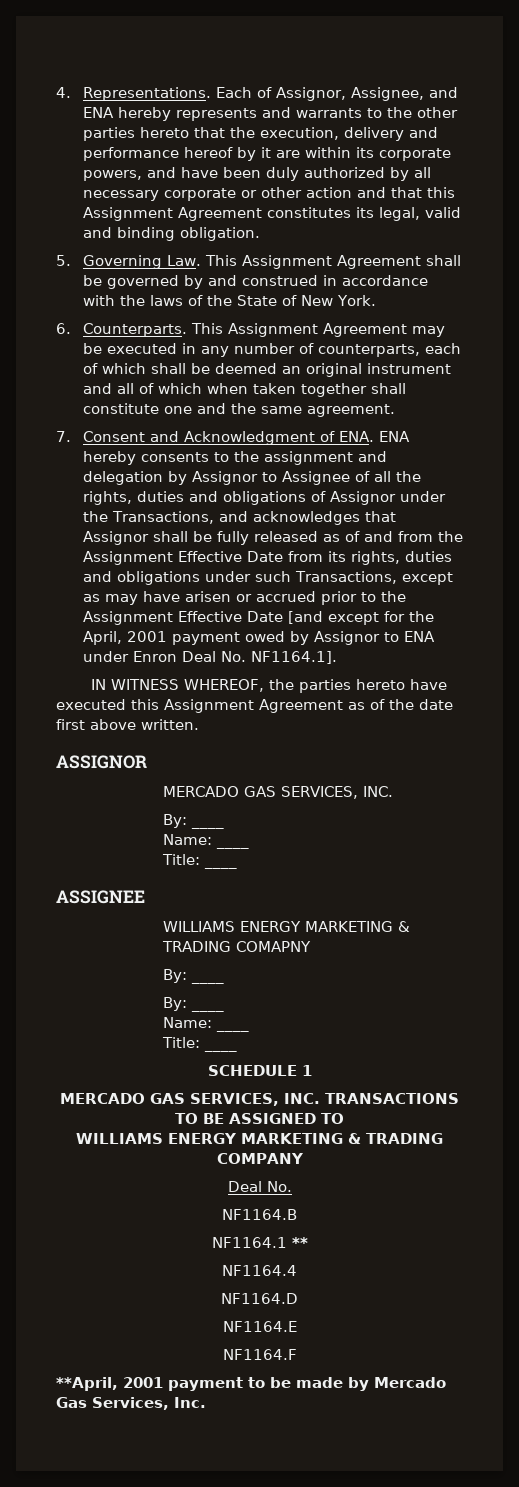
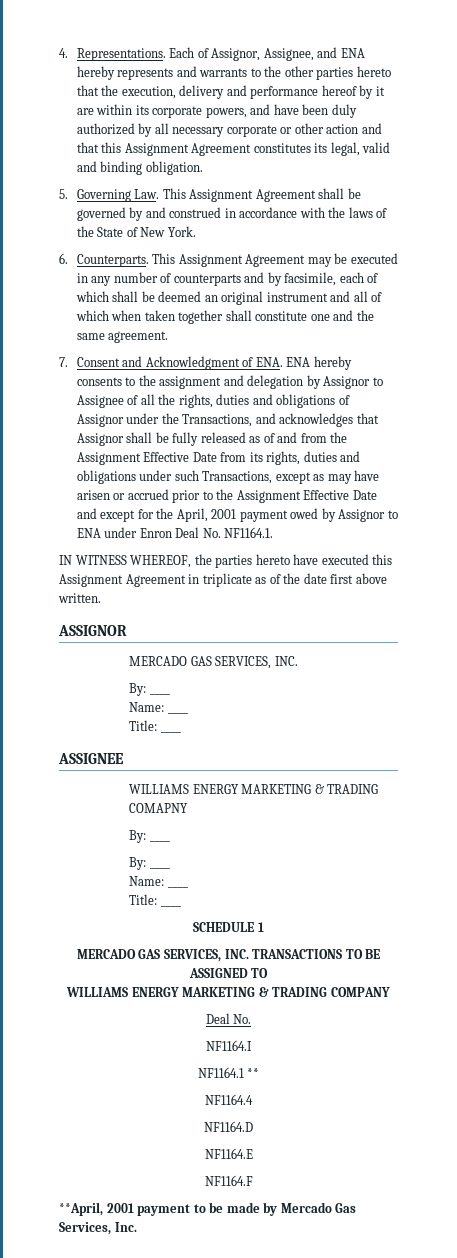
[317,344,420,357] counterparts, -> [173,272,337,286] counterparts and by facsimile,
[287,611,323,624] [and -> [76,508,97,519] and
[250,651,337,664] NF1164.1]. -> [224,527,274,538] NF1164.1.
(343, 706) none -> [188,573,252,587] in triplicate
[222,1209,297,1220] NF1164.B -> [206,1040,252,1051] NF1164.I

